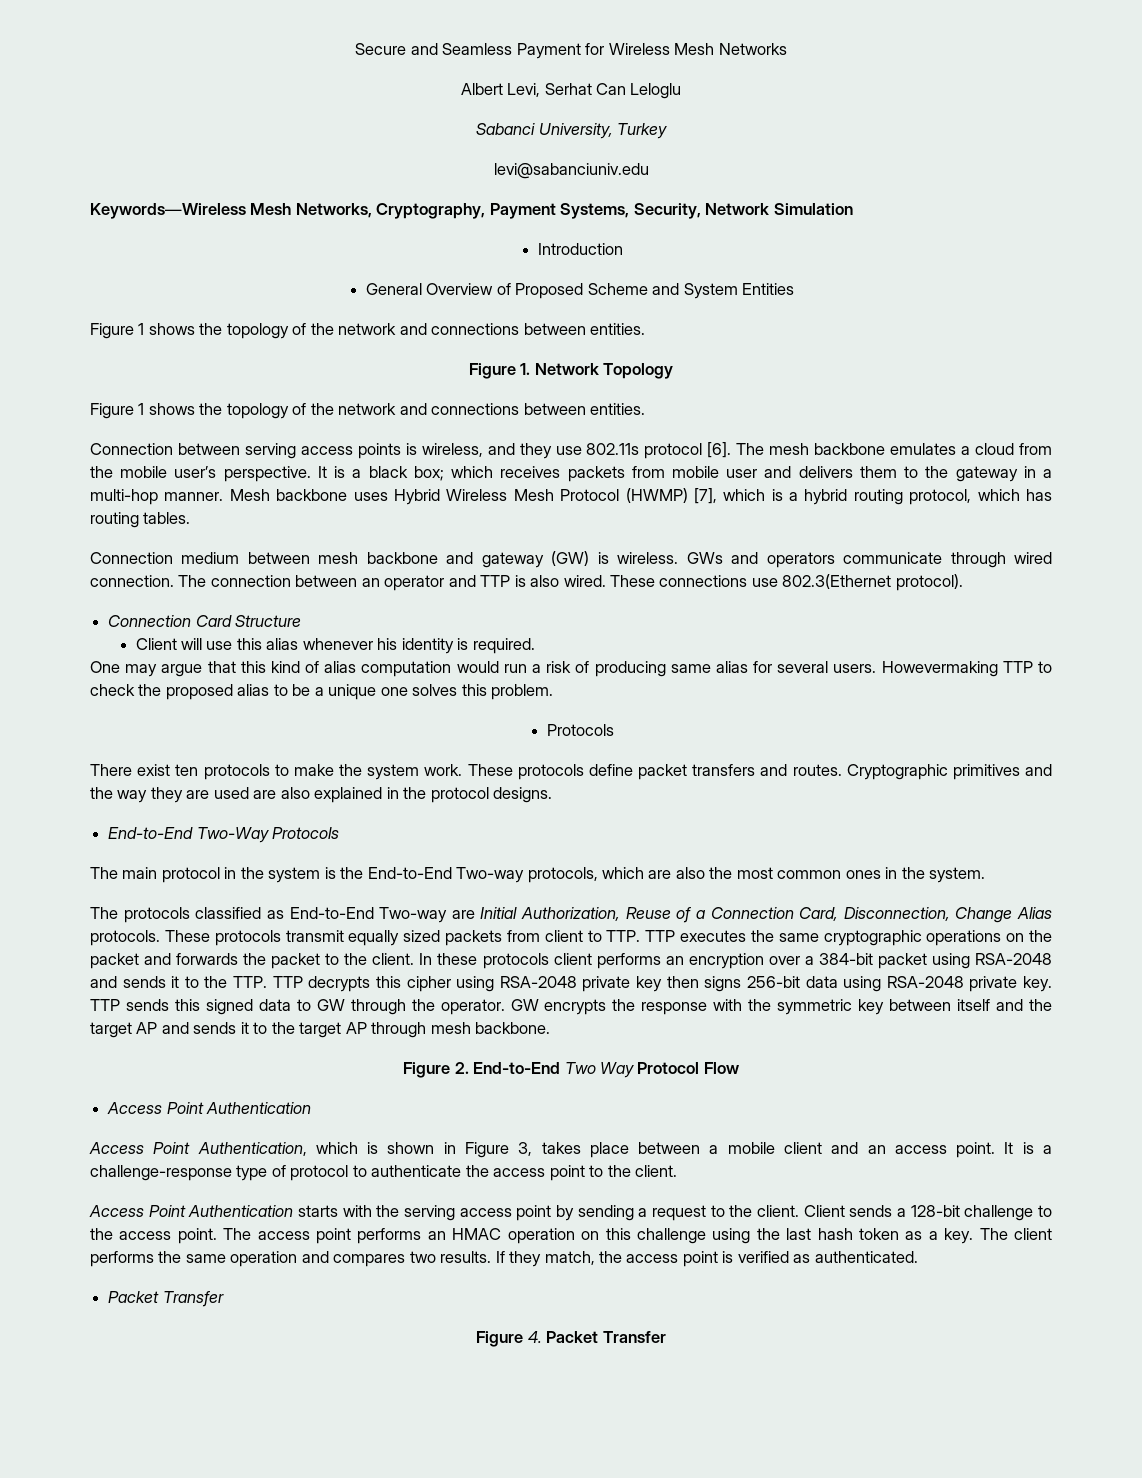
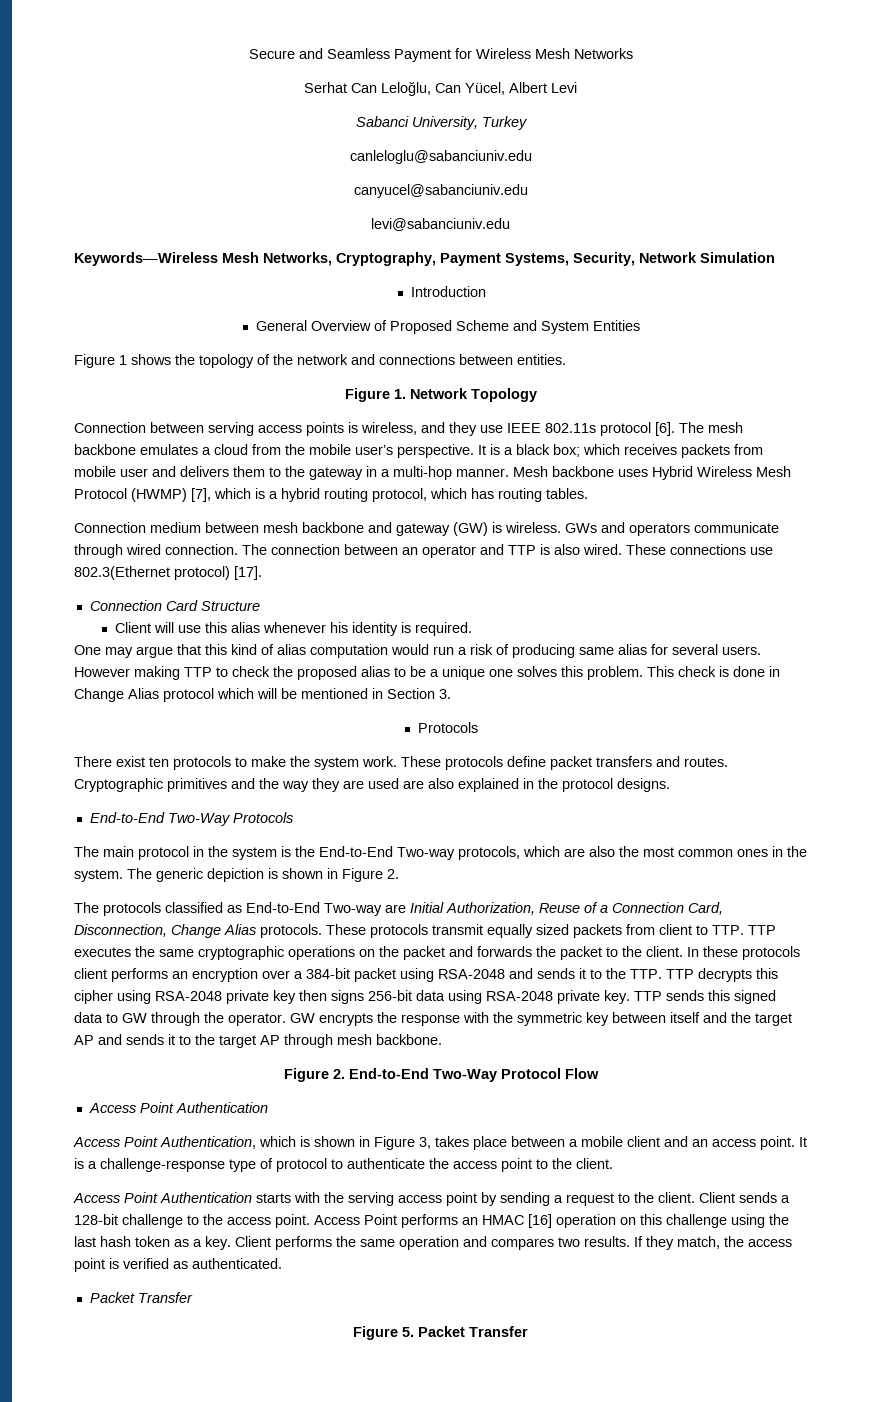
[460,83,682,99] Albert Levi, Serhat Can Leloglu -> [304,81,577,96] Serhat Can Leloğlu, Can Yücel, Albert Levi
(667, 131) none -> [349,150,532,164] [353,184,528,198] // canleloglu@sabanciuniv.edu // canyucel@sabanciuniv.edu
[90,403,646,419] // Figure 1 shows the topology of the network and connections between entities. -> (537, 395) none
(582, 450) none -> [507,423,541,433] IEEE
[895,574,963,591] protocol). -> [174,566,262,580] protocol) [17].
[881,661,998,677] Howevermaking -> [74,666,180,680] However making
(554, 692) none -> [647,666,780,677] [74,688,451,702] This check is done in Change Alias protocol which will be mentioned in Section 3.
(986, 875) none -> [127,868,399,882] The generic depiction is shown in Figure 2.
[564,1062,634,1078] Two Way -> [432,1069,497,1082] Two-Way
[223,1228,352,1244] The access point -> [314,1214,397,1225] Access Point
(502, 1234) none -> [528,1214,552,1228] [16]
[979,1228,1052,1240] The client -> [235,1236,271,1247] Client
[527,1331,542,1343] 4. -> [402,1327,414,1337] 5.

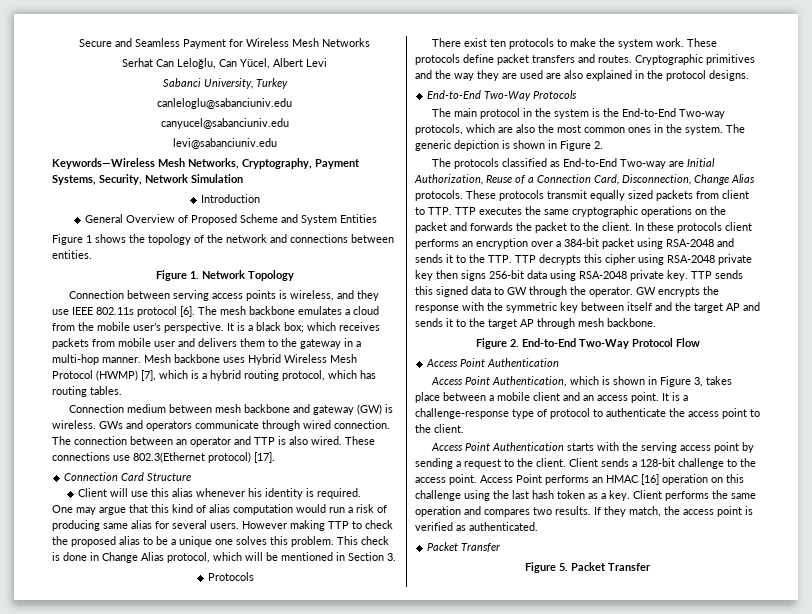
[163,688,214,702] protocol -> [167,552,210,563] protocol,

